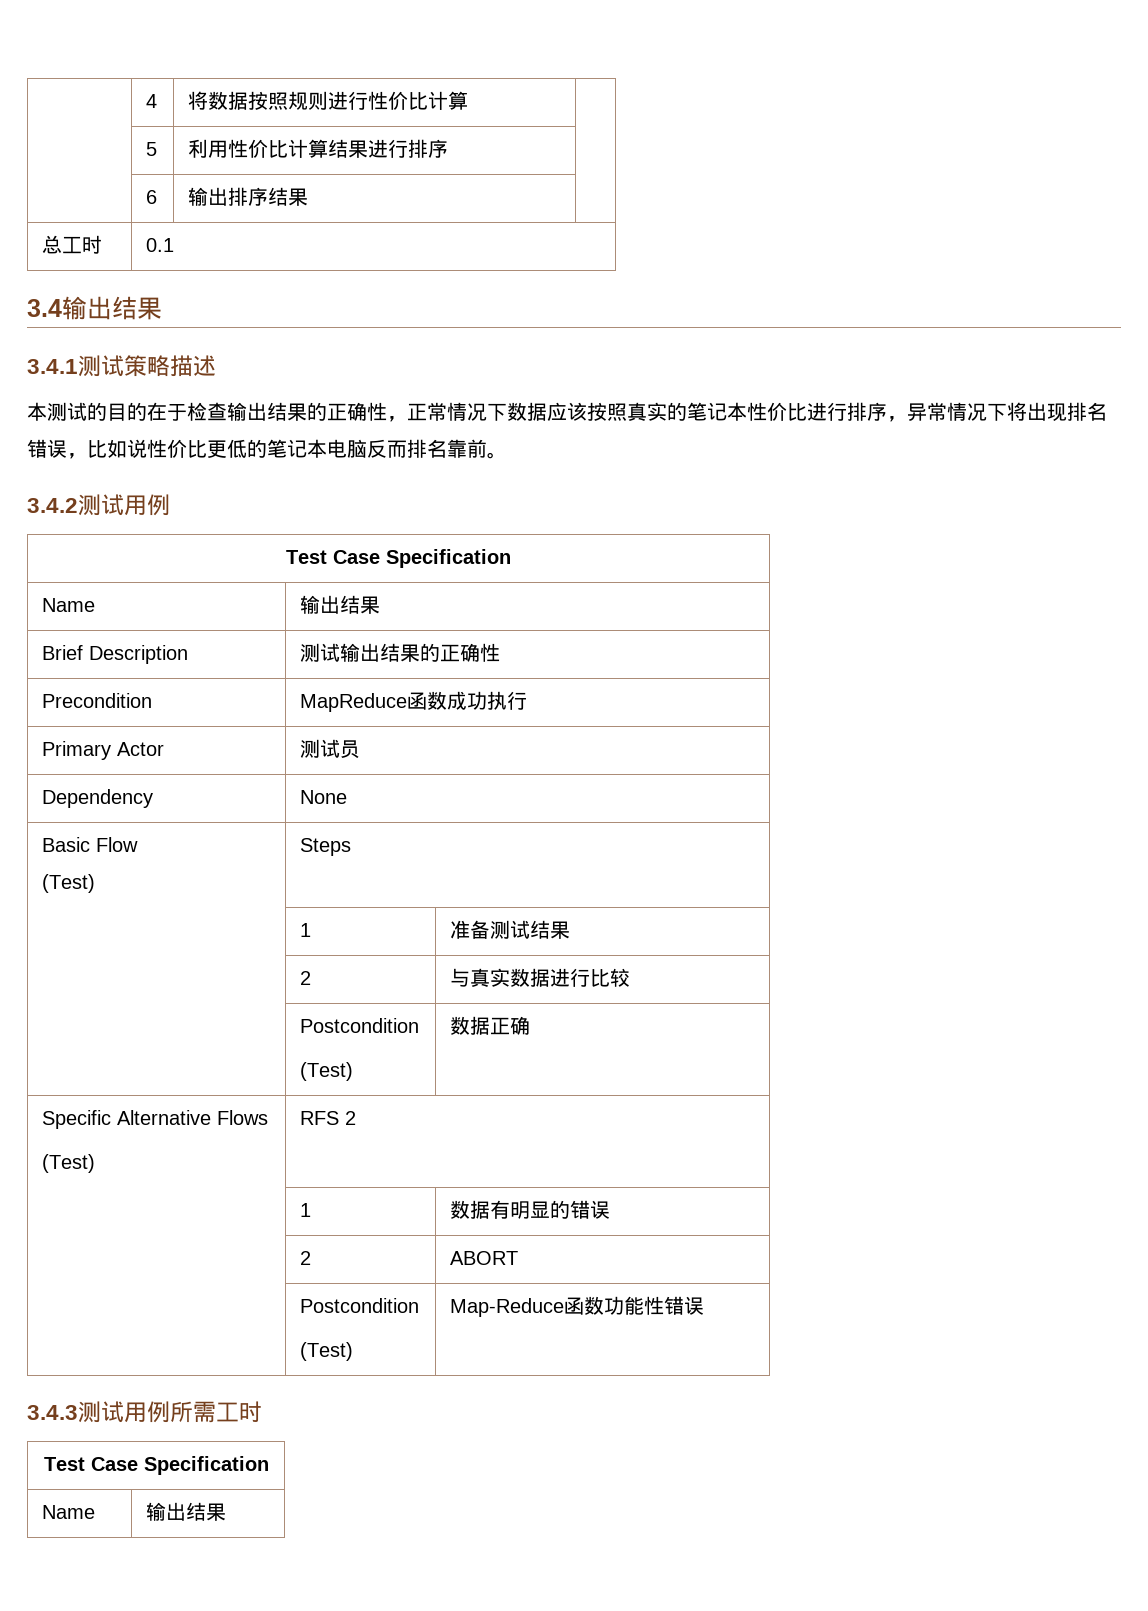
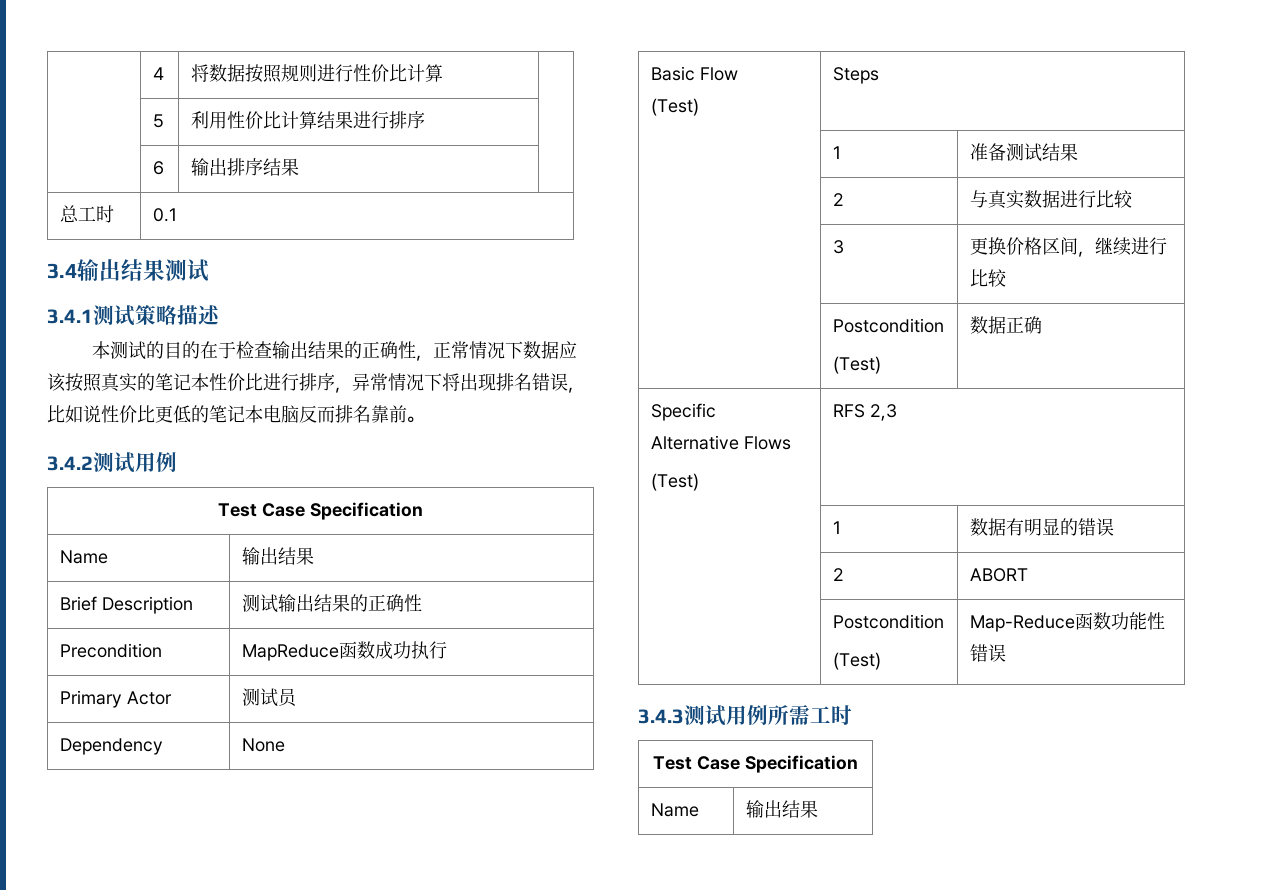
(162, 308) none -> [165,259,209,282] 测试
(630, 977) none -> [832,240,844,254] [969,237,1167,257] [969,269,1007,287] // | 3 | 更换价格区间，继续进行比较
[344,1111,356,1125] 2 -> [869,404,897,421] 2,3

